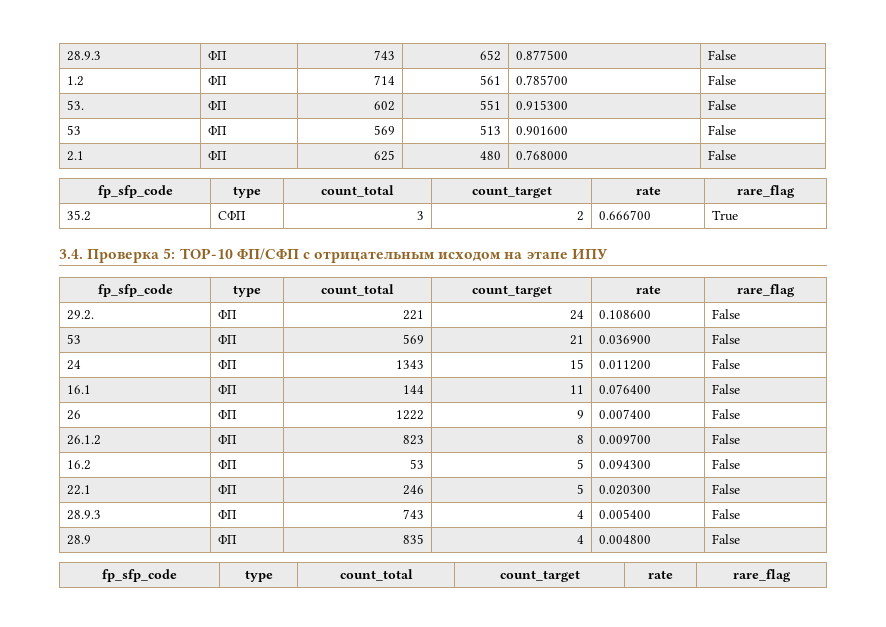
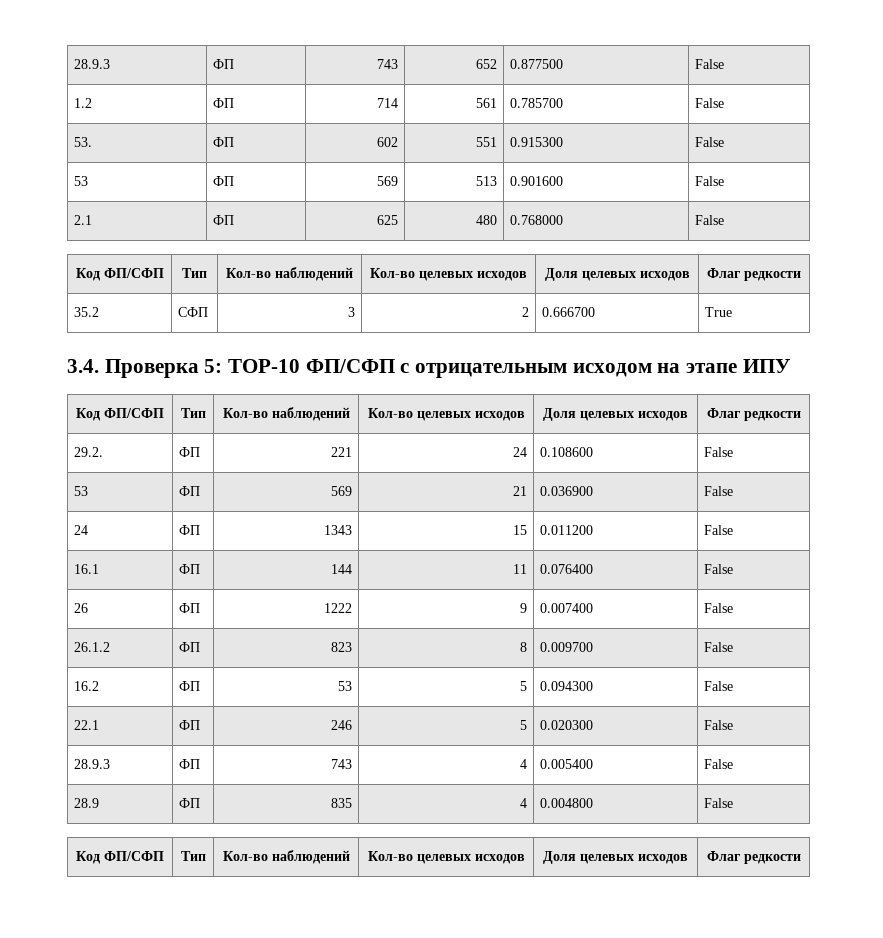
[97,185,173,198] [233,186,261,198] [321,185,394,197] [471,186,552,198] [635,186,661,195] [737,185,795,198] fp_sfp_code | type | count_total | count_target | rate | rare_flag -> [75,268,164,281] [182,268,207,278] [226,267,353,281] [369,268,527,281] [544,268,690,281] [707,268,801,281] Код ФП/СФП | Тип | Кол-во наблюдений | Кол-во целевых исходов | Доля целевых исходов | Флаг редкости
[97,284,173,297] [233,285,261,297] [321,284,394,296] [471,285,552,297] [635,285,661,294] [737,284,795,297] fp_sfp_code | type | count_total | count_target | rate | rare_flag -> [76,408,164,421] [180,408,206,418] [222,407,350,421] [367,408,525,421] [543,408,688,421] [706,408,801,421] Код ФП/СФП | Тип | Кол-во наблюдений | Кол-во целевых исходов | Доля целевых исходов | Флаг редкости
[102,569,177,582] [244,570,273,582] [339,569,413,581] [499,570,580,582] [648,570,673,579] [733,569,791,582] fp_sfp_code | type | count_total | count_target | rate | rare_flag -> [76,851,164,864] [180,851,206,861] [222,850,350,864] [367,851,525,864] [543,851,688,864] [706,851,801,864] Код ФП/СФП | Тип | Кол-во наблюдений | Кол-во целевых исходов | Доля целевых исходов | Флаг редкости

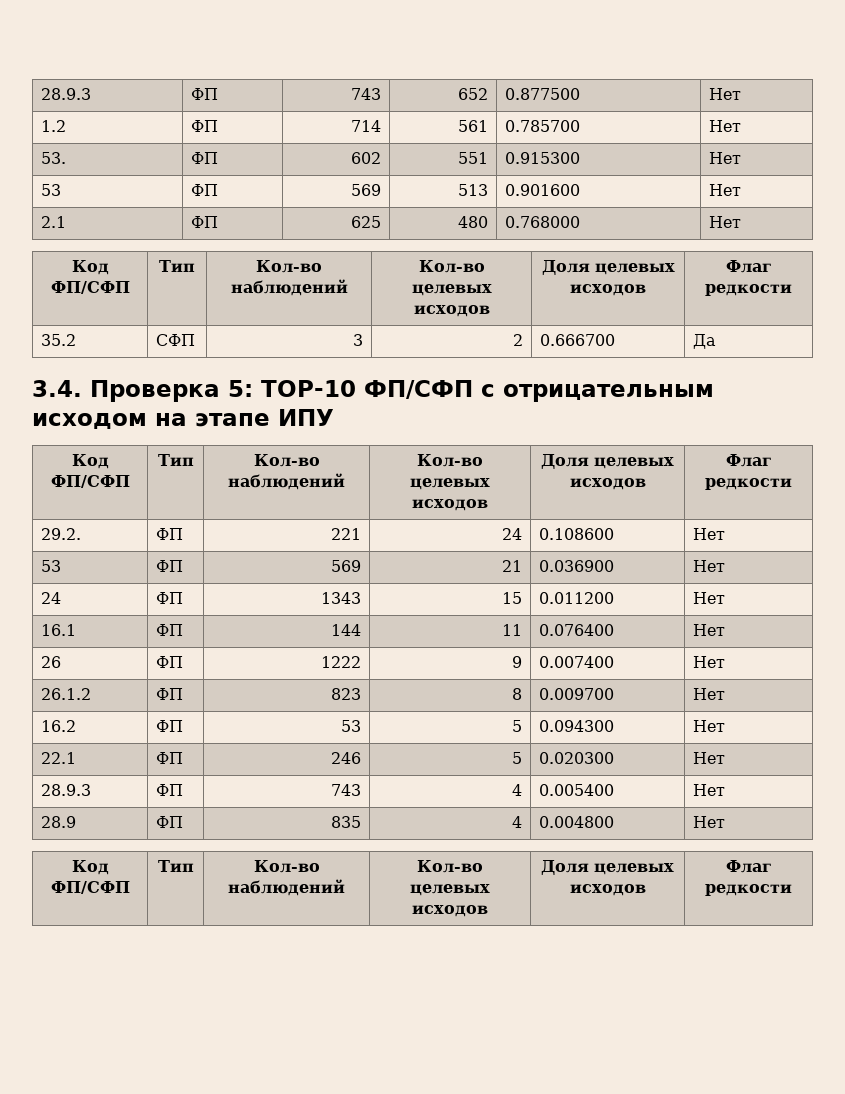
[695,59,725,69] False -> [709,88,742,100] Нет
[695,98,725,108] False -> [709,120,742,132] Нет
[695,137,725,147] False -> [709,152,742,164] Нет
[695,176,725,186] False -> [709,184,742,196] Нет
[695,215,725,225] False -> [709,216,742,228] Нет
[705,307,733,317] True -> [693,334,717,349] Да
[704,447,734,457] False -> [693,528,726,540] Нет
[704,486,734,496] False -> [693,560,726,572] Нет
[704,525,734,535] False -> [693,592,726,604] Нет
[704,564,734,574] False -> [693,624,726,636] Нет
[704,603,734,613] False -> [693,656,726,668] Нет
[704,642,734,652] False -> [693,688,726,700] Нет
[704,681,734,691] False -> [693,720,726,732] Нет
[704,720,734,730] False -> [693,752,726,764] Нет
[704,759,734,769] False -> [693,784,726,796] Нет
[704,798,734,808] False -> [693,816,726,828] Нет

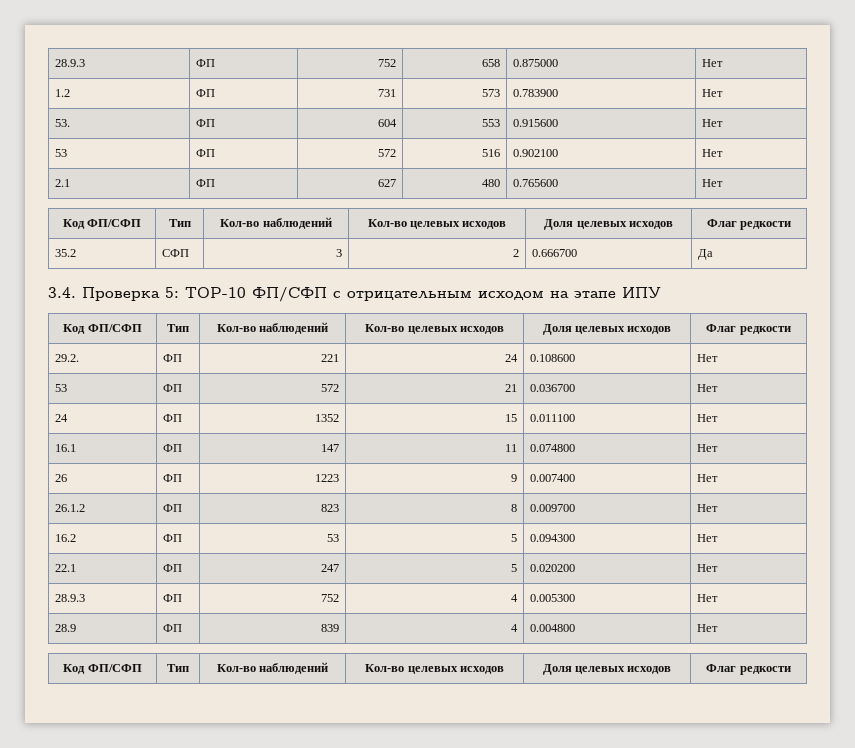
[41,88,92,100] [191,88,219,100] [350,88,381,100] [457,88,488,100] [505,88,581,100] 28.9.3 | ФП | 743 | 652 | 0.877500 -> [55,59,86,67] [196,59,216,67] [377,59,396,67] [481,59,500,67] [513,59,559,67] 28.9.3 | ФП | 752 | 658 | 0.875000
[350,120,381,132] [457,120,488,132] [505,120,581,132] 714 | 561 | 0.785700 -> [377,89,396,97] [481,89,500,97] [513,89,559,97] 731 | 573 | 0.783900
[350,152,381,164] [457,152,488,164] [505,152,581,164] [709,152,742,164] [41,184,62,196] [191,184,219,196] [350,184,381,196] [457,184,488,196] [505,184,581,196] 602 | 551 | 0.915300 | Нет // 53 | ФП | 569 | 513 | 0.901600 -> [377,119,397,127] [481,119,500,127] [513,119,559,127] [702,119,724,127] [55,149,68,157] [196,149,216,157] [377,149,396,157] [481,149,500,157] [513,149,559,157] 604 | 553 | 0.915600 | Нет // 53 | ФП | 572 | 516 | 0.902100
[350,216,381,228] 625 -> [377,179,396,187] 627
[505,216,581,228] 0.768000 -> [513,179,559,187] 0.765600
[330,560,361,572] 569 -> [320,384,339,392] 572
[539,560,615,572] 0.036900 -> [530,384,576,392] 0.036700
[320,592,361,604] 1343 -> [314,414,339,422] 1352
[539,592,615,604] 0.011200 -> [530,414,576,422] 0.011100
[330,624,361,636] 144 -> [320,444,339,452] 147
[539,624,615,636] 0.076400 -> [530,444,576,452] 0.074800
[320,656,361,668] 1222 -> [314,474,339,482] 1223
[330,752,361,764] [511,752,522,764] [539,752,615,764] 246 | 5 | 0.020300 -> [320,564,339,572] [510,564,517,572] [530,564,576,572] 247 | 5 | 0.020200
[330,784,361,796] [511,784,522,796] [539,784,615,796] 743 | 4 | 0.005400 -> [320,594,339,602] [510,594,518,602] [530,594,576,602] 752 | 4 | 0.005300
[330,816,361,828] 835 -> [320,624,339,632] 839

